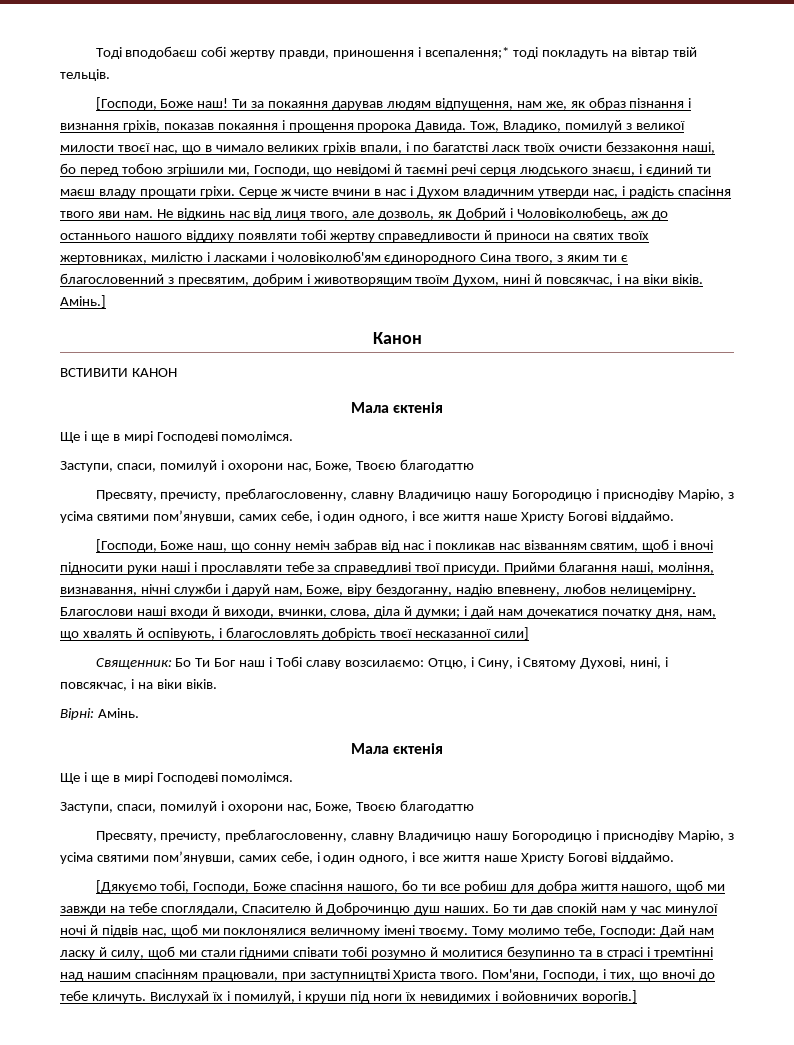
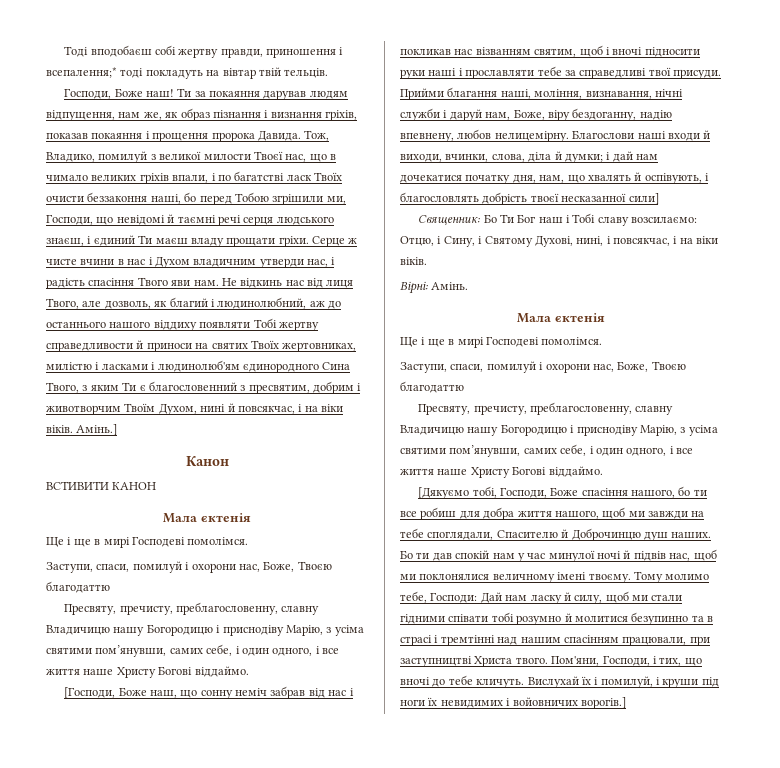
[95,97,157,110] [Господи, -> [64,89,112,99] Господи,
[117,143,150,152] твоєї -> [253,151,283,160] Твоєї
[523,143,555,152] твоїх -> [314,172,342,181] Твоїх
[121,163,163,174] тобою -> [234,192,269,202] Тобою
[696,167,711,174] ти -> [138,235,153,244] Ти
[60,211,94,218] твого -> [137,277,168,286] Твого
[310,211,349,220] твого, -> [46,298,79,309] Твого,
[455,207,627,220] Добрий і Чоловіколюбець, -> [169,297,307,309] благий і людинолюбний,
[300,229,326,240] тобі -> [253,318,277,328] Тобі
[618,231,650,240] твоїх -> [250,340,279,349] Твоїх
[277,251,381,262] чоловіколюб'ям -> [157,360,240,372] людинолюб'ям
[515,255,554,264] твого, -> [46,382,79,393] Твого,
[603,255,618,262] ти -> [122,382,137,391] Ти
[313,275,450,286] животворящим твоїм -> [46,403,156,415] животворчим Твоїм

